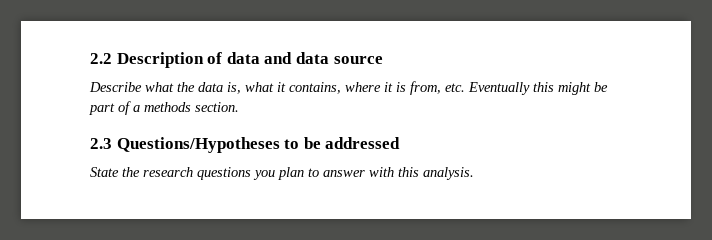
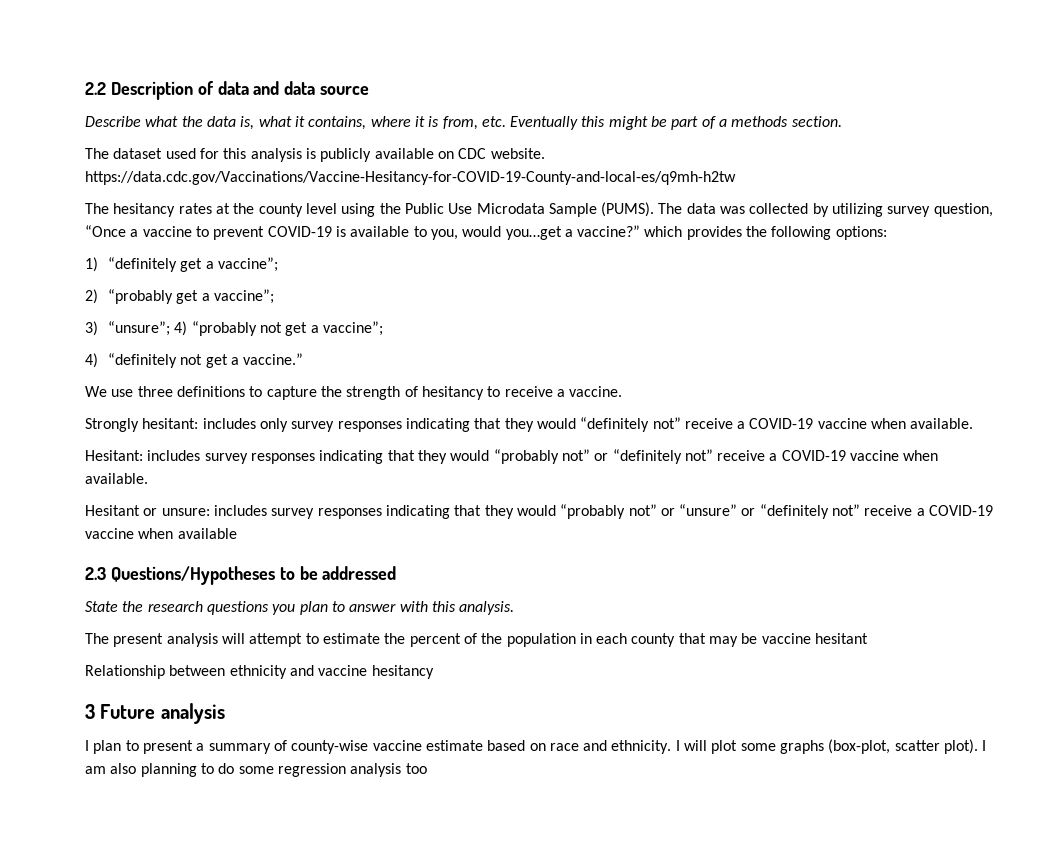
(239, 107) none -> [85,148,545,162] [85,171,736,185] [85,202,993,217] [85,225,887,240] [85,257,279,272] [85,289,275,304] [85,321,383,336] [85,353,304,368] [85,386,623,400] [85,417,974,432] [85,449,939,464] [85,473,148,484] [85,504,994,519] [85,528,237,539] // The dataset used for this analysis is publicly available on CDC website. https://data.cdc.gov/Vaccinations/Vaccine-Hesitancy-for-COVID-19-County-and-local-es/q9mh-h2tw // The hesitancy rates at the county level using the Public Use Microdata Sample (PUMS). The data was collected by utilizing survey question, “Once a vaccine to prevent COVID-19 is available to you, would you…get a vaccine?” which provides the following options: // 1) “definitely get a vaccine”; // 2) “probably get a vaccine”; // 3) “unsure”; 4) “probably not get a vaccine”; // 4) “definitely not get a vaccine.” // We use three definitions to capture the strength of hesitancy to receive a vaccine. // Strongly hesitant: includes only survey responses indicating that they would “definitely not” receive a COVID-19 vaccine when available. // Hesitant: includes survey responses indicating that they would “probably not” or “definitely not” receive a COVID-19 vaccine when available. // Hesitant or unsure: includes survey responses indicating that they would “probably not” or “unsure” or “definitely not” receive a COVID-19 vaccine when available
(474, 173) none -> [85,633,869,647] [85,665,434,679] [85,703,225,724] [85,739,987,754] [85,763,427,777] // The present analysis will attempt to estimate the percent of the population in each county that may be vaccine hesitant // Relationship between ethnicity and vaccine hesitancy // 3 Future analysis // I plan to present a summary of county-wise vaccine estimate based on race and ethnicity. I will plot some graphs (box-plot, scatter plot). I am also planning to do some regression analysis too

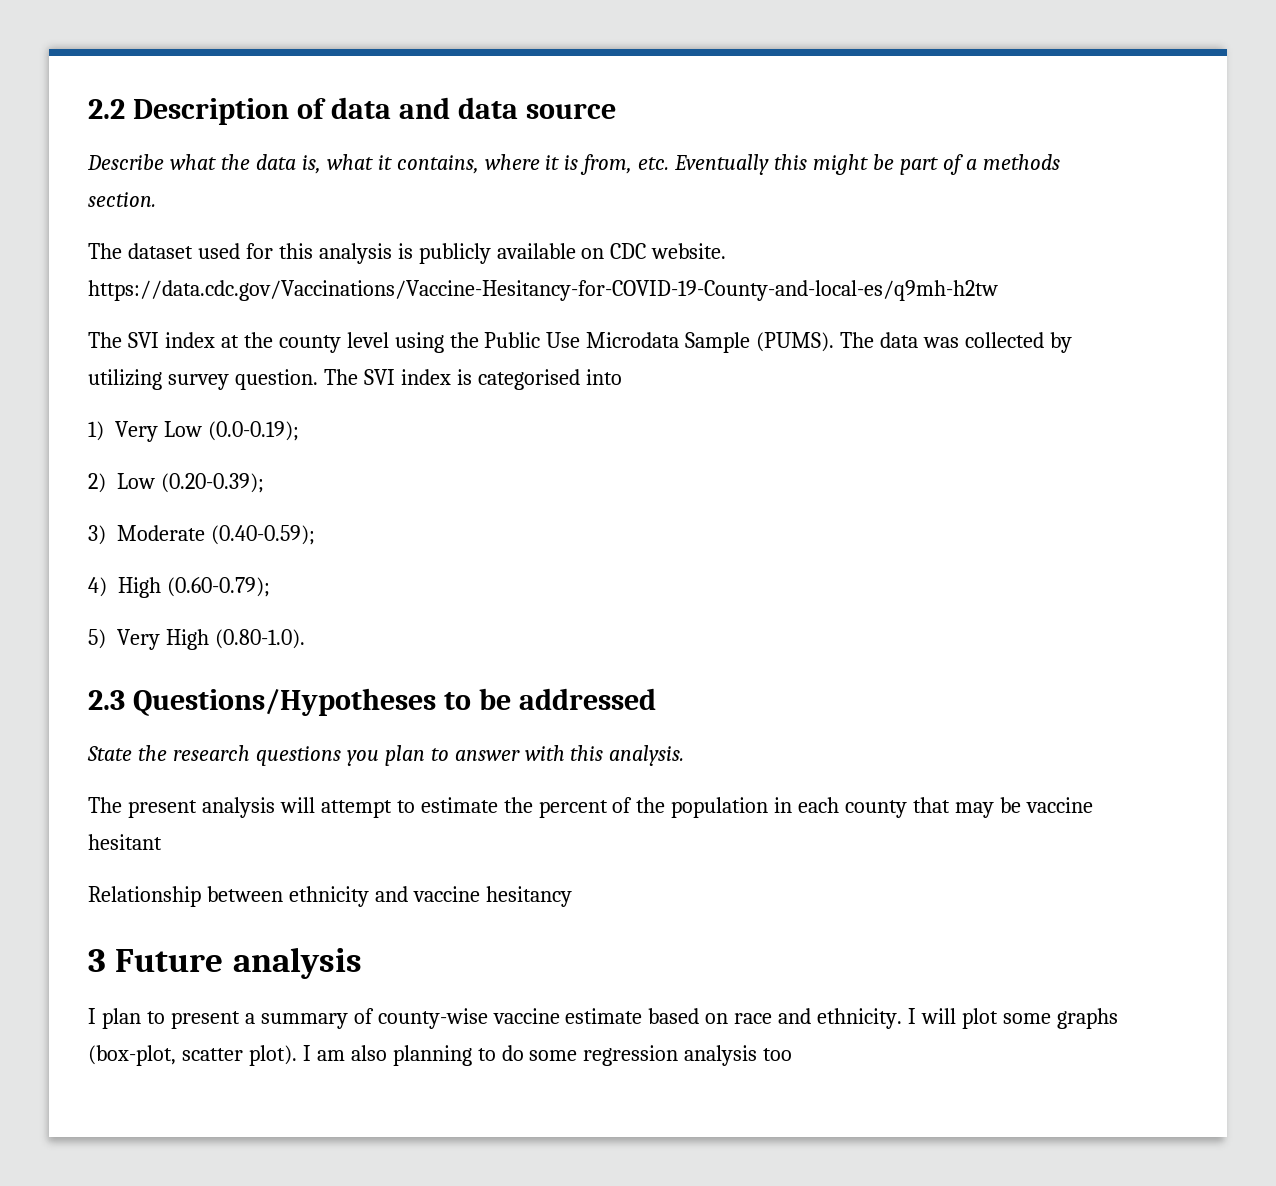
[113,203,212,217] hesitancy rates -> [127,332,215,348] SVI index
[933,203,993,217] [85,225,887,240] [85,257,279,272] [85,289,275,304] [85,321,383,336] [85,353,304,368] [85,386,623,400] [85,417,974,432] [85,449,939,464] [85,473,148,484] [85,504,994,519] [85,528,237,539] question, “Once a vaccine to prevent COVID-19 is available to you, would you…get a vaccine?” which provides the following options: // 1) “definitely get a vaccine”; // 2) “probably get a vaccine”; // 3) “unsure”; 4) “probably not get a vaccine”; // 4) “definitely not get a vaccine.” // We use three definitions to capture the strength of hesitancy to receive a vaccine. // Strongly hesitant: includes only survey responses indicating that they would “definitely not” receive a COVID-19 vaccine when available. // Hesitant: includes survey responses indicating that they would “probably not” or “definitely not” receive a COVID-19 vaccine when available. // Hesitant or unsure: includes survey responses indicating that they would “probably not” or “unsure” or “definitely not” receive a COVID-19 vaccine when available -> [234,369,622,390] [88,421,299,442] [88,473,264,493] [88,525,315,545] [88,577,270,598] [88,629,305,650] question. The SVI index is categorised into // 1) Very Low (0.0-0.19); // 2) Low (0.20-0.39); // 3) Moderate (0.40-0.59); // 4) High (0.60-0.79); // 5) Very High (0.80-1.0).

